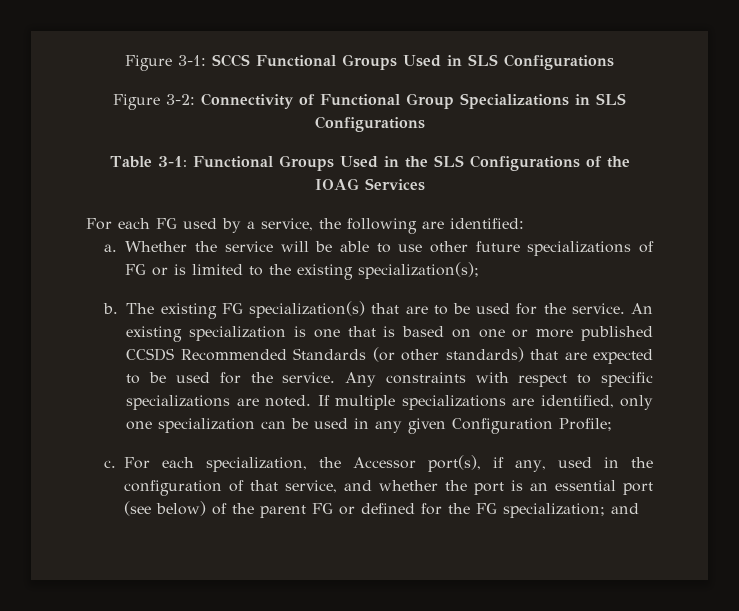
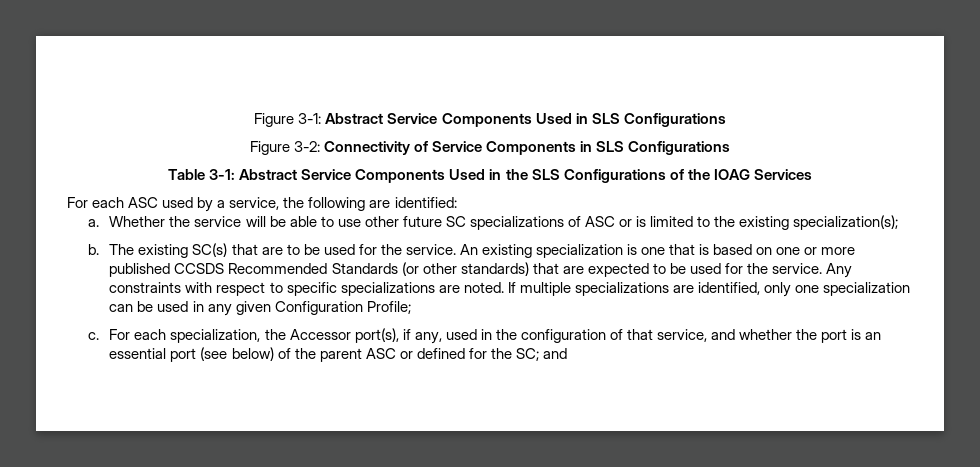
[212,54,397,70] SCCS Functional Groups -> [325,113,532,127] Abstract Service Components
[320,93,569,109] Functional Group Specializations -> [432,141,577,155] Service Components
[192,155,334,171] Functional Groups -> [239,169,446,183] Abstract Service Components
[156,218,177,229] FG -> [128,197,159,208] ASC
(520, 246) none -> [445,216,466,227] SC
[125,264,147,275] FG -> [585,216,616,227] ASC
[221,301,366,318] FG specialization(s) -> [192,243,228,257] SC(s)
[312,503,334,514] FG -> [365,348,396,359] ASC
[476,503,606,518] FG specialization; -> [515,348,539,361] SC;

